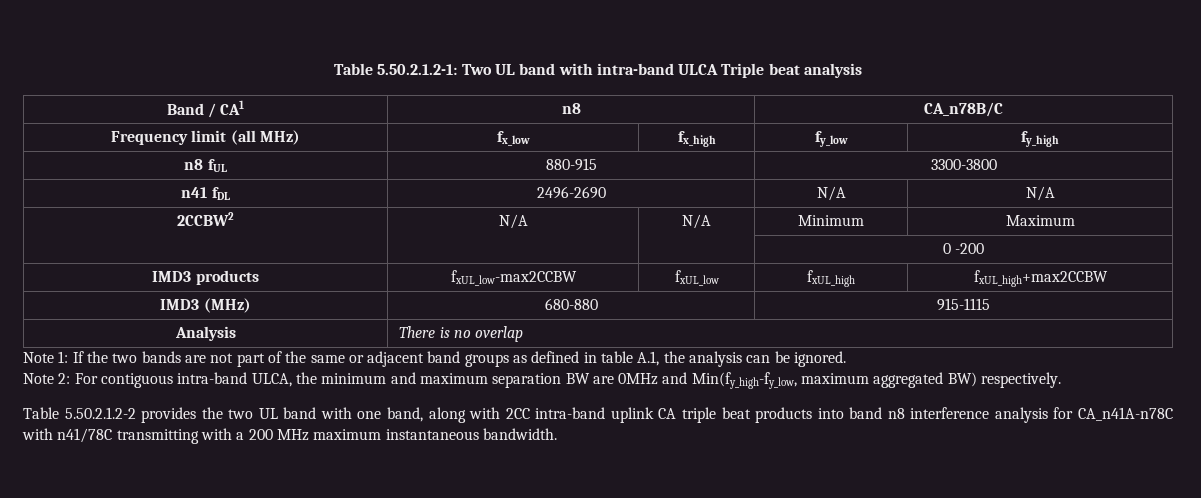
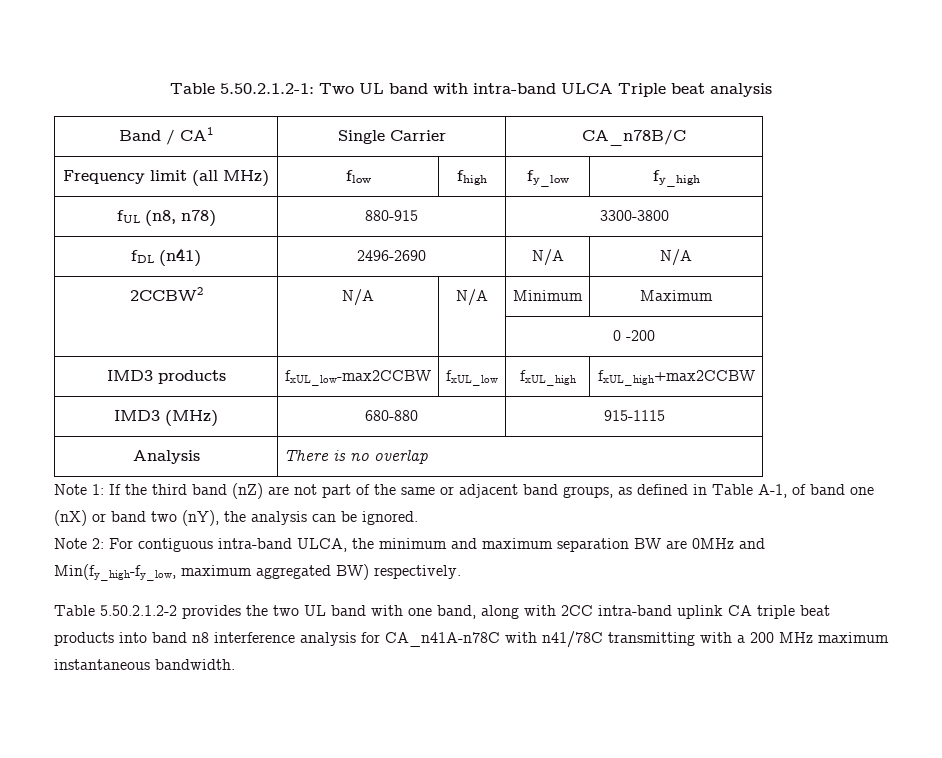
[561,103,581,114] n8 -> [337,130,446,144] Single Carrier
[496,131,530,146] [677,131,716,147] fx_low | fx_high -> [345,170,371,183] [457,170,487,185] flow | fhigh
[184,159,204,170] n8 -> (700, 178) none
(227, 165) none -> [144,210,216,227] (n8, n78)
[181,187,208,198] n41 -> (669, 215) none
(230, 193) none -> [159,248,201,267] (n41)
[112,351,181,363] two bands -> [152,483,263,499] third band (nZ)
[464,354,509,367] groups -> [563,486,613,498] groups,
[601,351,660,366] table A.1, -> [712,484,874,498] [54,510,219,526] Table A-1, of band one (nX) or band two (nY),

